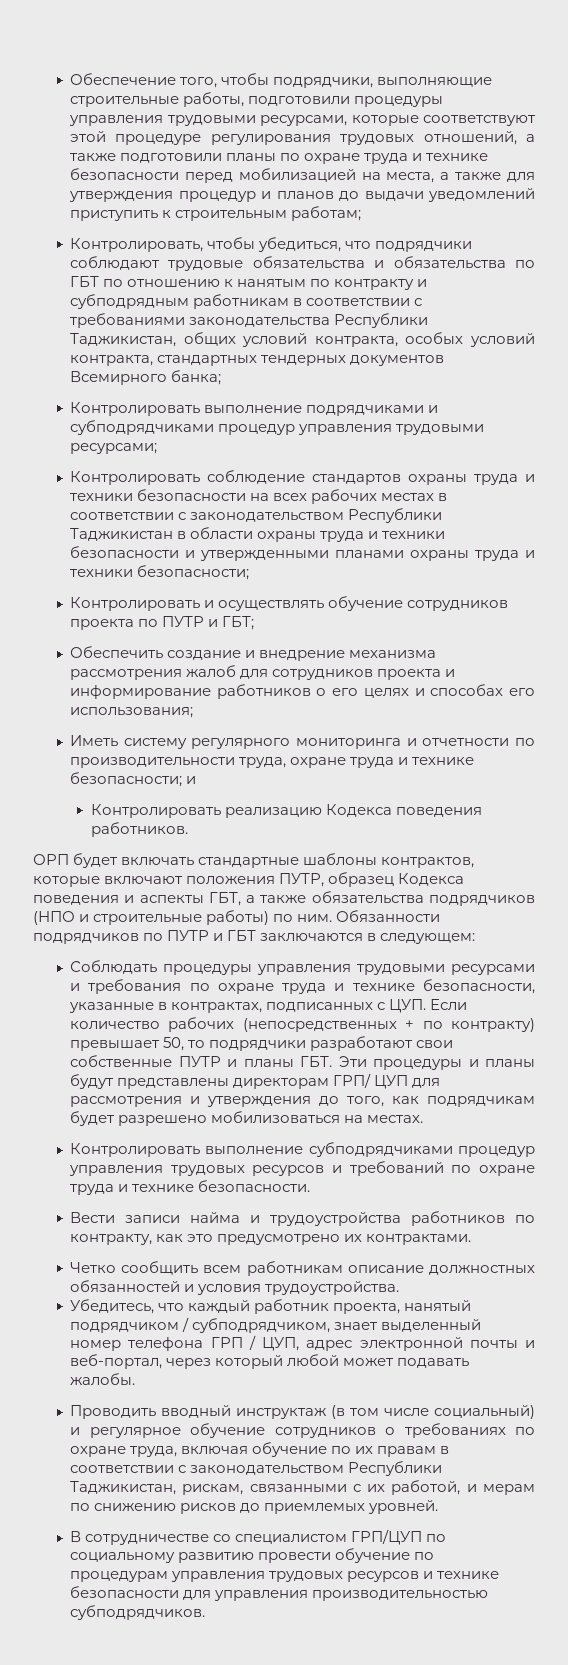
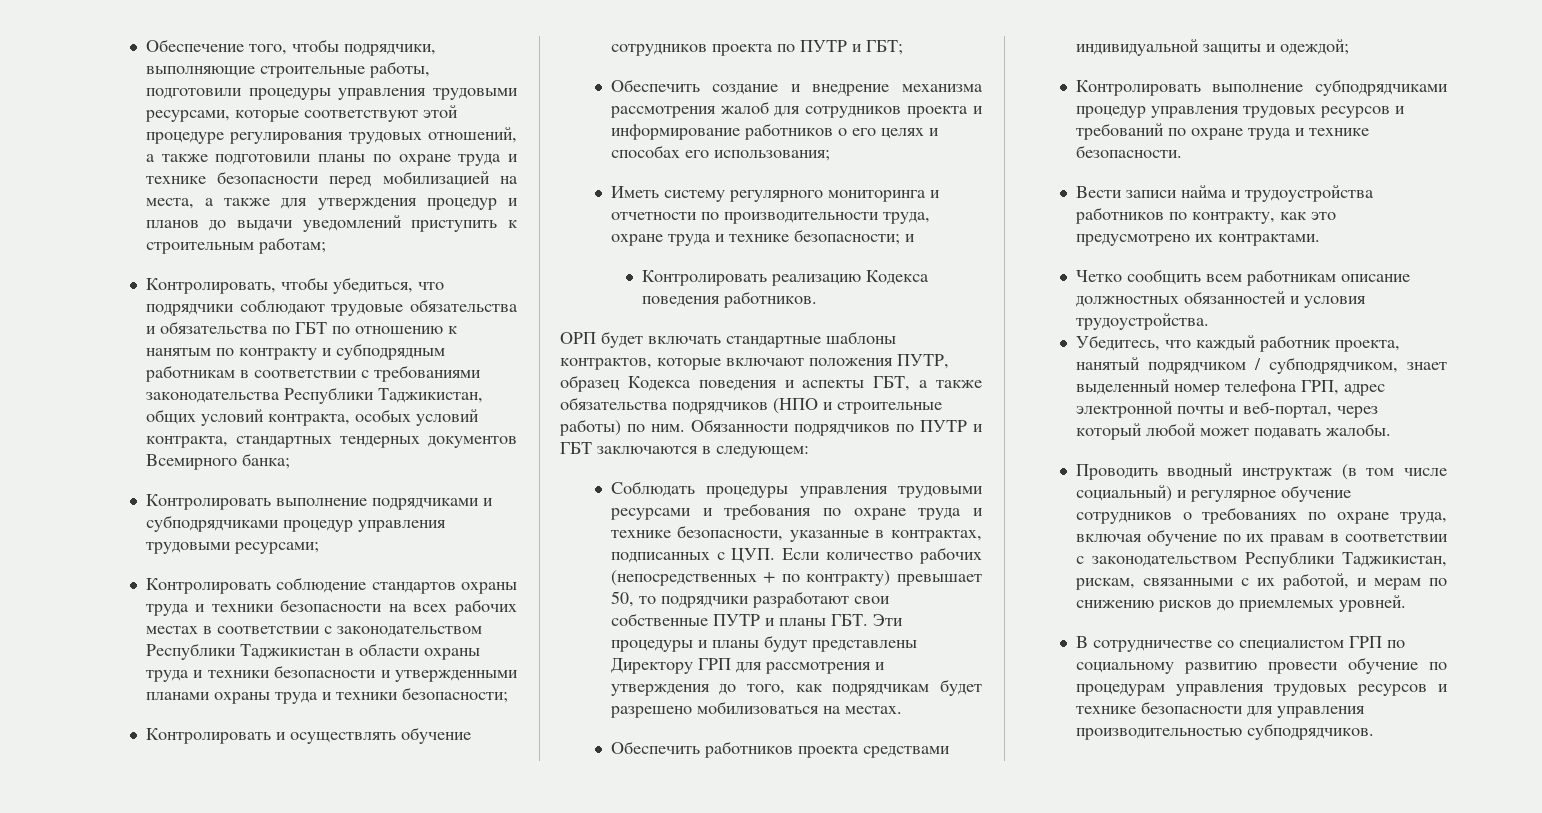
[233,1073,409,1089] директорам ГРП/ ЦУП -> [610,658,731,674] Директору ГРП
(424, 1119) none -> [610,741,950,758] [1075,39,1349,56] // Обеспечить работников проекта средствами индивидуальной защиты и одеждой;
[210,1335,300,1351] ГРП / ЦУП, -> [1300,380,1339,395] ГРП,
[351,1529,423,1545] ГРП/ЦУП -> [1348,636,1382,648] ГРП

